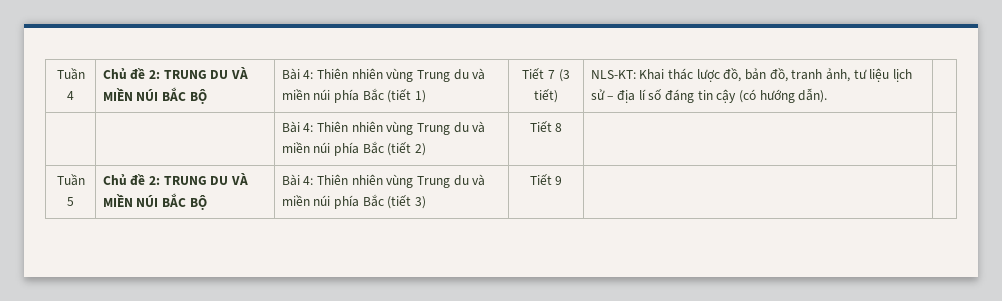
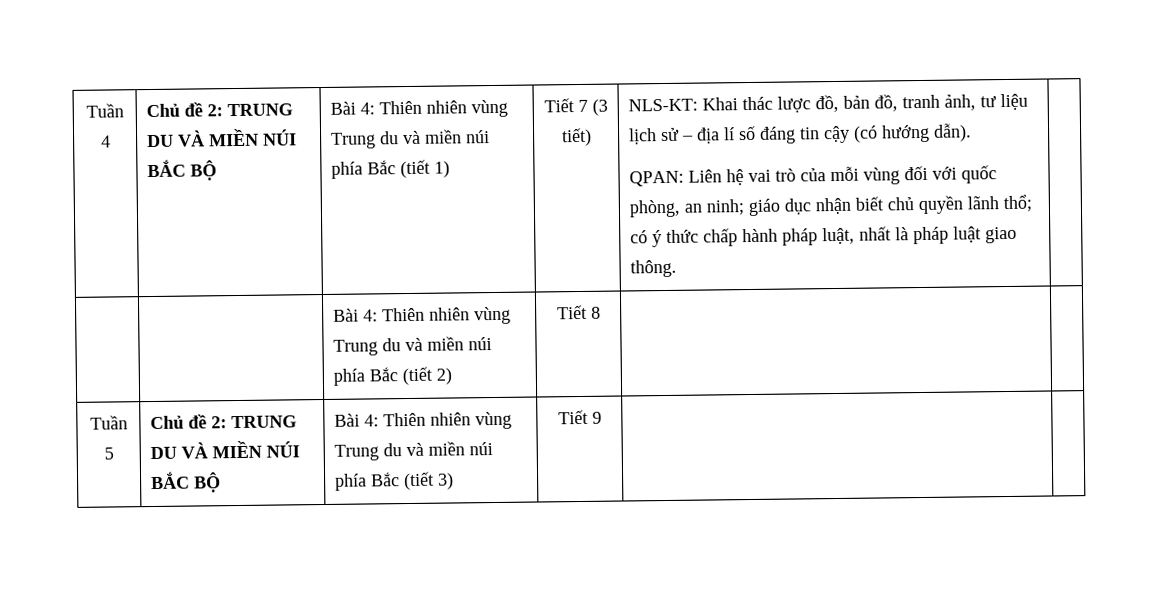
(828, 95) none -> [629,165,998,187] [629,194,1033,218] [630,226,1018,248] [630,259,678,278] // QPAN: Liên hệ vai trò của mỗi vùng đối với quốc phòng, an ninh; giáo dục nhận biết chủ quyền lãnh thổ; có ý thức chấp hành pháp luật, nhất là pháp luật giao thông.

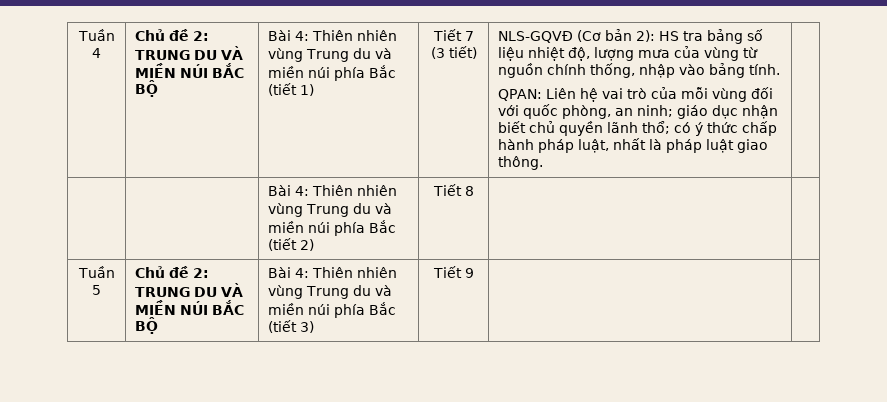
[628,93,1029,113] [628,123,973,145] NLS-KT: Khai thác lược đồ, bản đồ, tranh ảnh, tư liệu lịch sử – địa lí số đáng tin cậy (có hướng dẫn). -> [497,29,763,44] [497,46,758,61] [497,63,780,78] NLS-GQVĐ (Cơ bản 2): HS tra bảng số liệu nhiệt độ, lượng mưa của vùng từ nguồn chính thống, nhập vào bảng tính.

